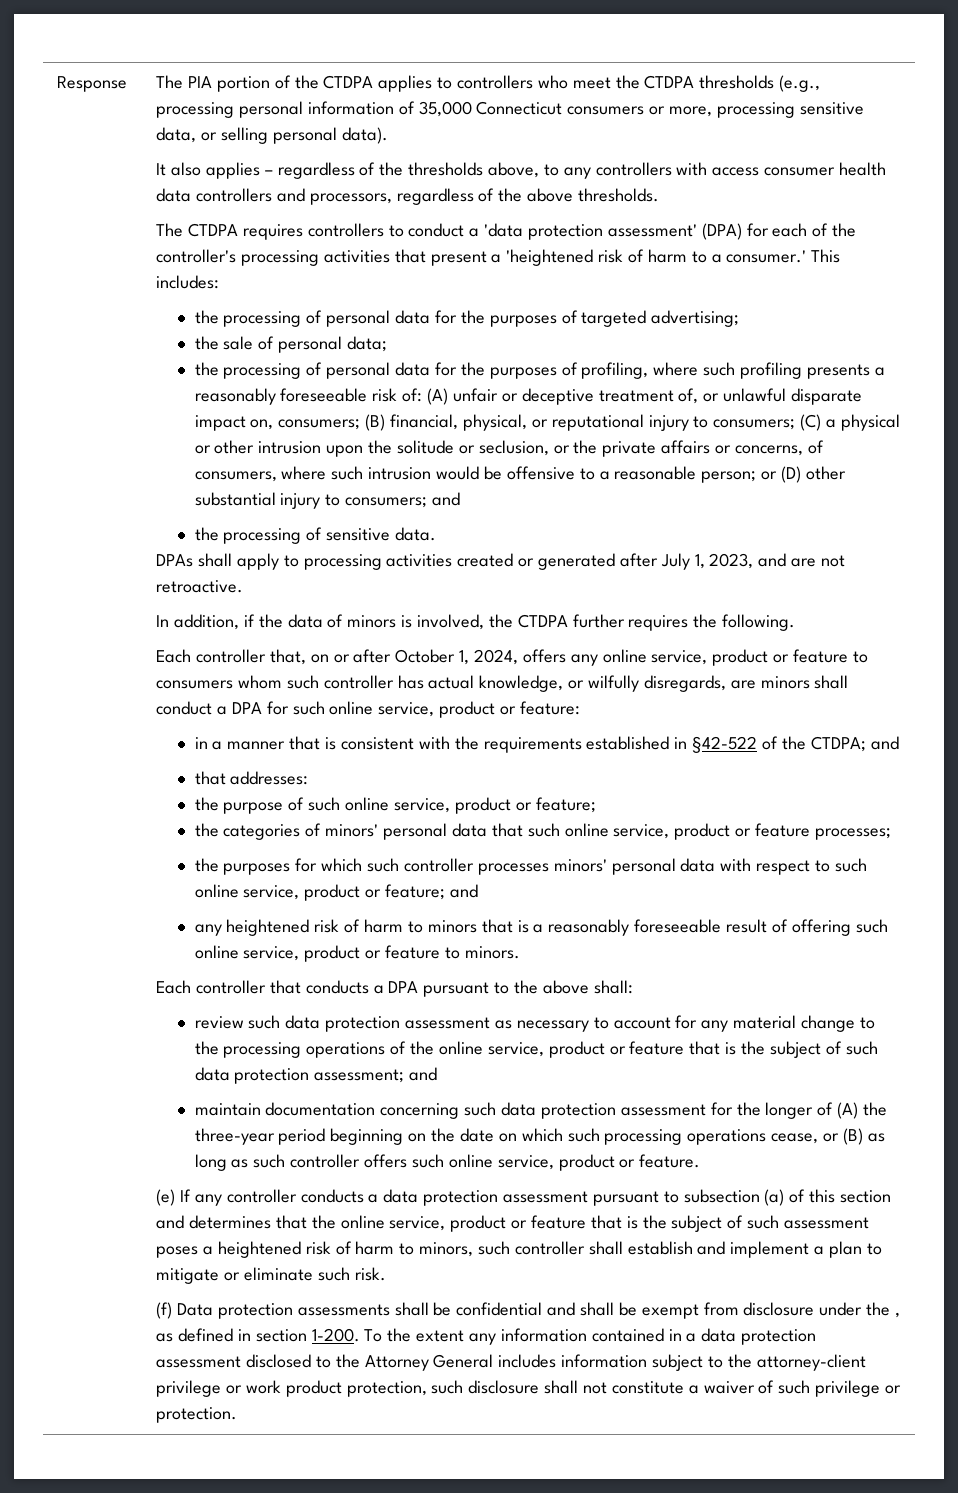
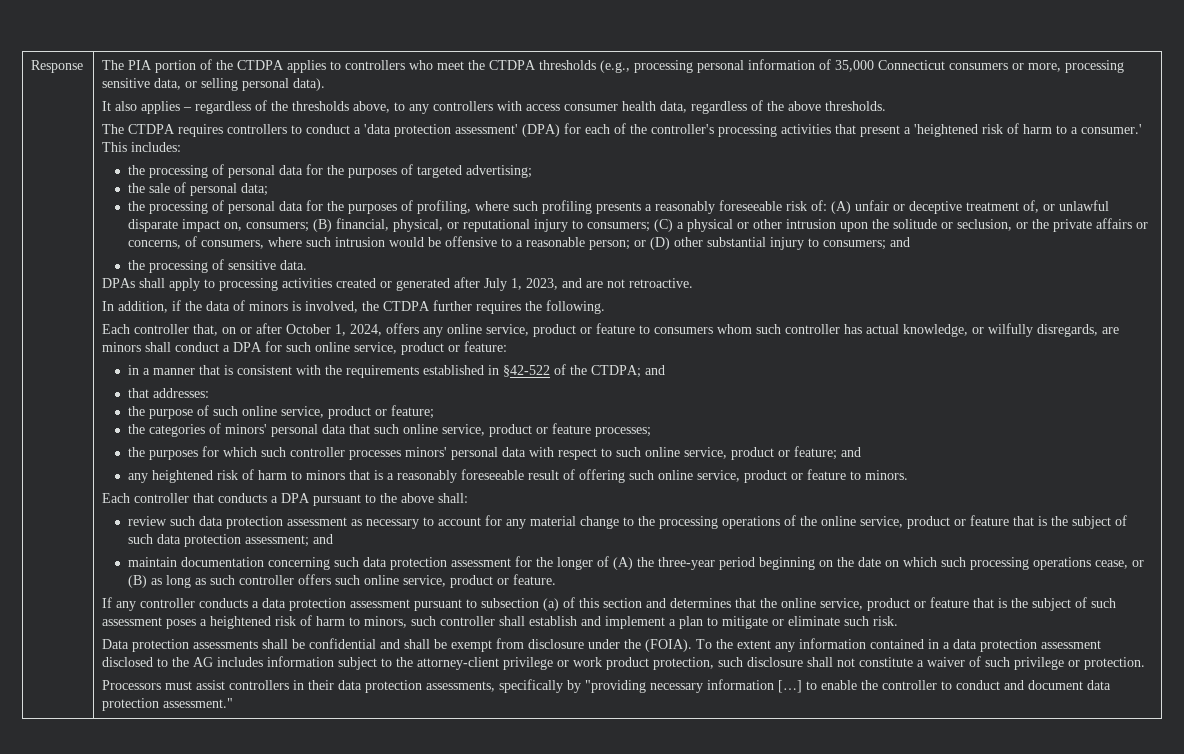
[156,188,392,205] data controllers and processors, -> [660,101,688,113] data,
[156,1189,176,1206] (e) -> (557, 579) none
[156,1302,173,1319] (f) -> (899, 621) none
[895,1312,901,1318] [156,1328,360,1342] , as defined in section 1-200. -> [645,639,693,652] (FOIA).
[364,1354,494,1371] Attorney General -> [193,657,214,667] AG
(238, 1415) none -> [102,679,1112,693] [102,698,234,711] // Processors must assist controllers in their data protection assessments, specifically by "providing necessary information […] to enable the controller to conduct and document data protection assessment."

